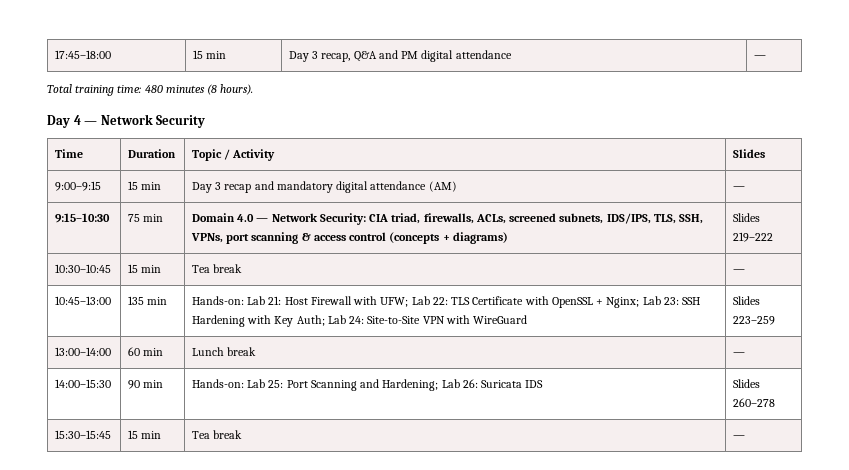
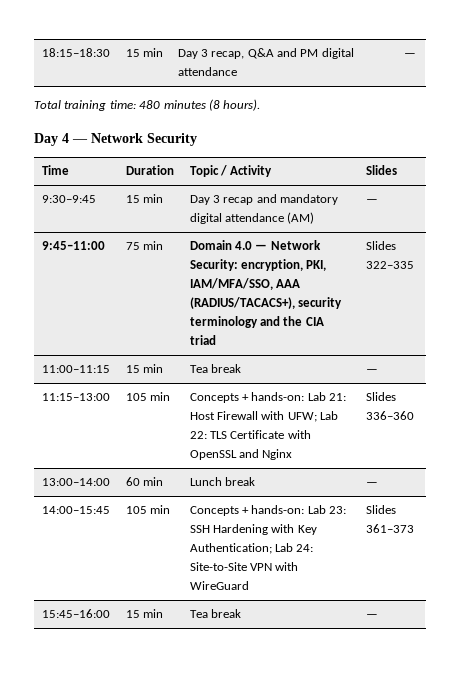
[55,50,112,59] 17:45–18:00 -> [41,48,110,57] 18:15–18:30
[55,181,102,191] 9:00–9:15 -> [41,195,96,203] 9:30–9:45
[55,213,111,223] 9:15–10:30 -> [41,241,105,250] 9:45–11:00
[369,213,704,224] [191,232,508,244] [733,213,761,222] [733,232,774,242] [55,264,112,273] CIA triad, firewalls, ACLs, screened subnets, IDS/IPS, TLS, SSH, VPNs, port scanning & access control (concepts + diagrams) | Slides 219–222 // 10:30–10:45 -> [240,259,327,271] [189,278,300,290] [189,297,342,309] [189,316,324,328] [189,335,216,345] [365,241,396,250] [365,261,414,269] [41,365,110,373] encryption, PKI, IAM/MFA/SSO, AAA (RADIUS/TACACS+), security terminology and the CIA triad | Slides 322–335 // 11:00–11:15
[55,296,112,305] [128,296,168,305] [192,296,245,305] 10:45–13:00 | 135 min | Hands-on: -> [41,393,110,401] [125,392,170,401] [189,392,305,403] 11:15–13:00 | 105 min | Concepts + hands-on:
[596,296,701,308] [192,315,528,327] [733,296,761,305] [733,316,776,325] + Nginx; Lab 23: SSH Hardening with Key Auth; Lab 24: Site-to-Site VPN with WireGuard | Slides 223–259 -> [238,449,293,460] [365,392,396,401] [365,411,414,420] and Nginx | Slides 336–360
[55,379,112,388] [128,380,164,389] [192,379,544,391] [733,379,761,388] [733,398,776,407] [55,430,112,439] 14:00–15:30 | 90 min | Hands-on: Lab 25: Port Scanning and Hardening; Lab 26: Suricata IDS | Slides 260–278 // 15:30–15:45 -> [41,506,110,514] [125,505,170,514] [189,505,347,516] [189,524,317,535] [189,543,314,554] [189,562,299,571] [189,581,249,590] [365,505,396,514] [365,524,414,533] [41,609,110,618] 14:00–15:45 | 105 min | Concepts + hands-on: Lab 23: SSH Hardening with Key Authentication; Lab 24: Site-to-Site VPN with WireGuard | Slides 361–373 // 15:45–16:00

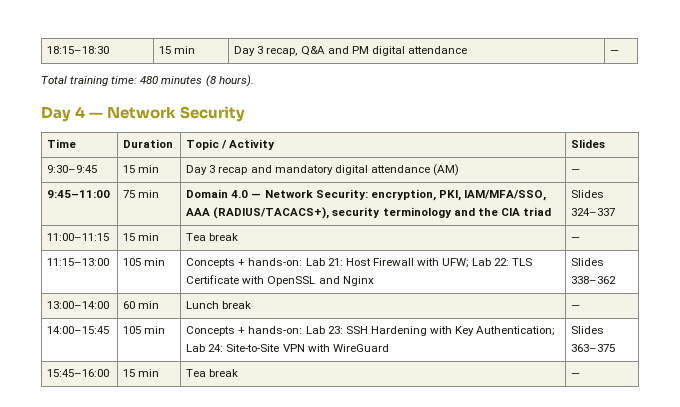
[365,261,414,269] 322–335 -> [571,208,616,216] 324–337
[365,411,414,420] 336–360 -> [571,276,617,284] 338–362
[365,524,414,533] 361–373 -> [571,344,616,352] 363–375

